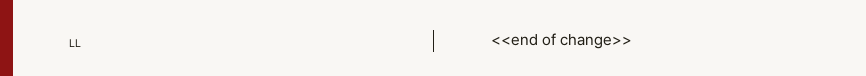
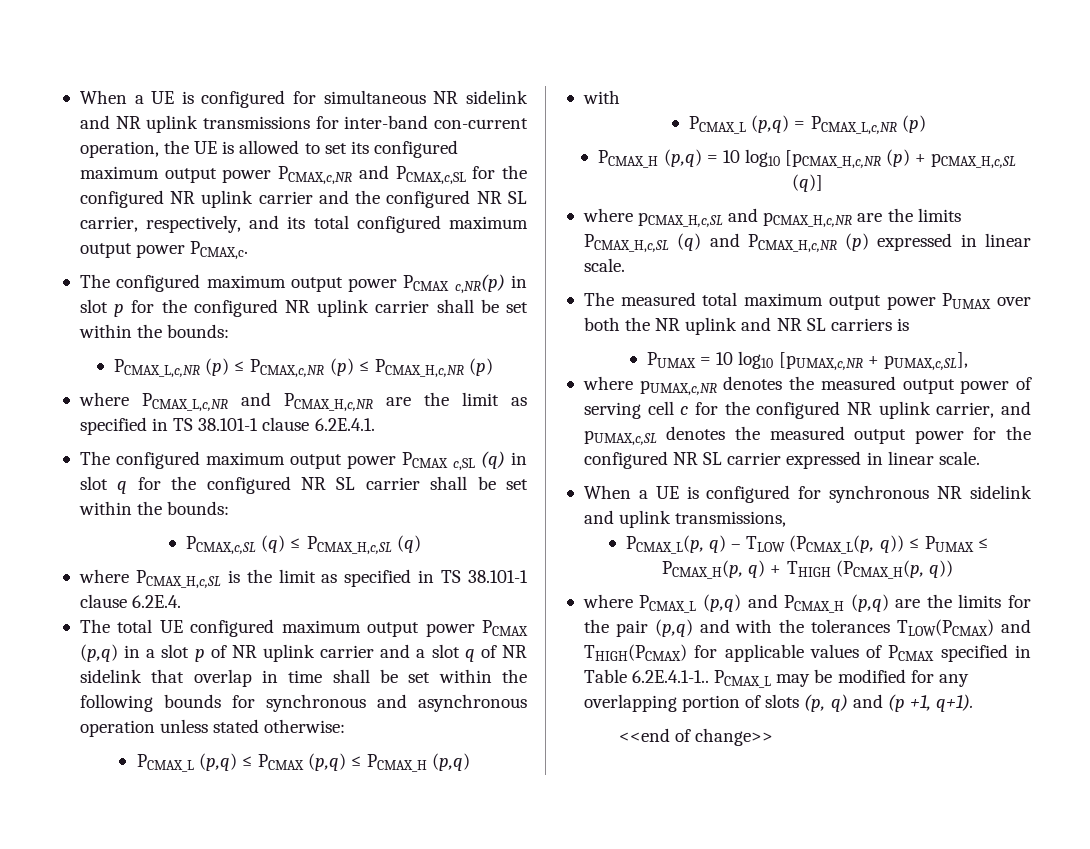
[69,39,81,47] LL -> [79,90,528,108] [79,115,528,133] [79,140,458,158] [79,165,528,185] [79,190,527,208] [79,215,528,233] [79,241,249,260] [79,274,527,294] [79,299,528,317] [78,324,230,338] [113,358,493,378] [78,392,527,412] [79,417,375,435] [79,451,527,471] [79,476,529,494] [78,501,230,515] [186,535,421,555] [78,569,528,589] [79,594,182,608] [79,619,528,637] [79,644,527,662] [79,669,527,687] [79,694,527,712] [79,719,346,737] [136,753,471,772] [582,90,620,104] [689,115,926,135] [598,149,1017,169] [791,174,823,192] [582,208,961,228] [583,233,1031,253] [583,258,625,272] [583,292,1031,310] [583,317,909,335] [647,351,968,371] [582,376,1032,396] [583,401,1031,419] [583,426,1031,446] [583,451,980,469] [583,485,1032,503] [583,510,787,528] [625,535,989,554] [662,560,953,579] [582,594,1031,613] [583,619,1031,637] [583,644,1031,662] [583,669,969,688] [583,694,974,712] When a UE is configured for simultaneous NR sidelink and NR uplink transmissions for inter-band con-current operation, the UE is allowed to set its configured maximum output power PCMAX,c,NR and PCMAX,c,SL for the configured NR uplink carrier and the configured NR SL carrier, respectively, and its total configured maximum output power PCMAX,c. // The configured maximum output power PCMAX c,NR(p) in slot p for the configured NR uplink carrier shall be set within the bounds: // PCMAX_L,c,NR (p) ≤ PCMAX,c,NR (p) ≤ PCMAX_H,c,NR (p) // where PCMAX_L,c,NR and PCMAX_H,c,NR are the limit as specified in TS 38.101-1 clause 6.2E.4.1. // The configured maximum output power PCMAX c,SL (q) in slot q for the configured NR SL carrier shall be set within the bounds: // PCMAX,c,SL (q) ≤ PCMAX_H,c,SL (q) // where PCMAX_H,c,SL is the limit as specified in TS 38.101-1 clause 6.2E.4. // The total UE configured maximum output power PCMAX (p,q) in a slot p of NR uplink carrier and a slot q of NR sidelink that overlap in time shall be set within the following bounds for synchronous and asynchronous operation unless stated otherwise: // PCMAX_L (p,q) ≤ PCMAX (p,q) ≤ PCMAX_H (p,q) // with // PCMAX_L (p,q) = PCMAX_L,c,NR (p) // PCMAX_H (p,q) = 10 log10 [pCMAX_H,c,NR (p) + pCMAX_H,c,SL (q)] // where pCMAX_H,c,SL and pCMAX_H,c,NR are the limits PCMAX_H,c,SL (q) and PCMAX_H,c,NR (p) expressed in linear scale. // The measured total maximum output power PUMAX over both the NR uplink and NR SL carriers is // PUMAX = 10 log10 [pUMAX,c,NR + pUMAX,c,SL], // where pUMAX,c,NR denotes the measured output power of serving cell c for the configured NR uplink carrier, and pUMAX,c,SL denotes the measured output power for the configured NR SL carrier expressed in linear scale. // When a UE is configured for synchronous NR sidelink and uplink transmissions, // PCMAX_L(p, q) – TLOW (PCMAX_L(p, q)) ≤ PUMAX ≤ PCMAX_H(p, q) + THIGH (PCMAX_H(p, q)) // where PCMAX_L (p,q) and PCMAX_H (p,q) are the limits for the pair (p,q) and with the tolerances TLOW(PCMAX) and THIGH(PCMAX) for applicable values of PCMAX specified in Table 6.2E.4.1-1.. PCMAX_L may be modified for any overlapping portion of slots (p, q) and (p +1, q+1).

